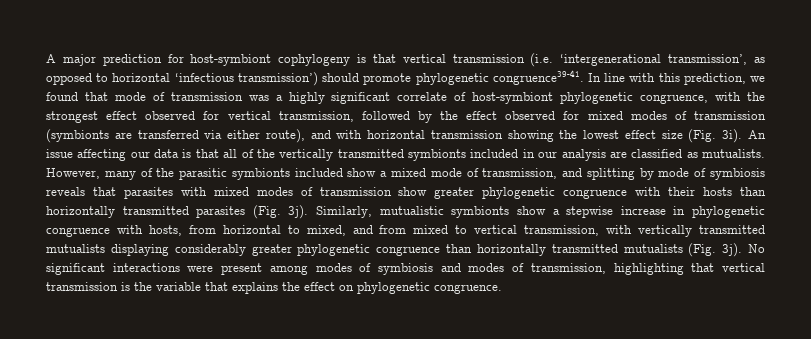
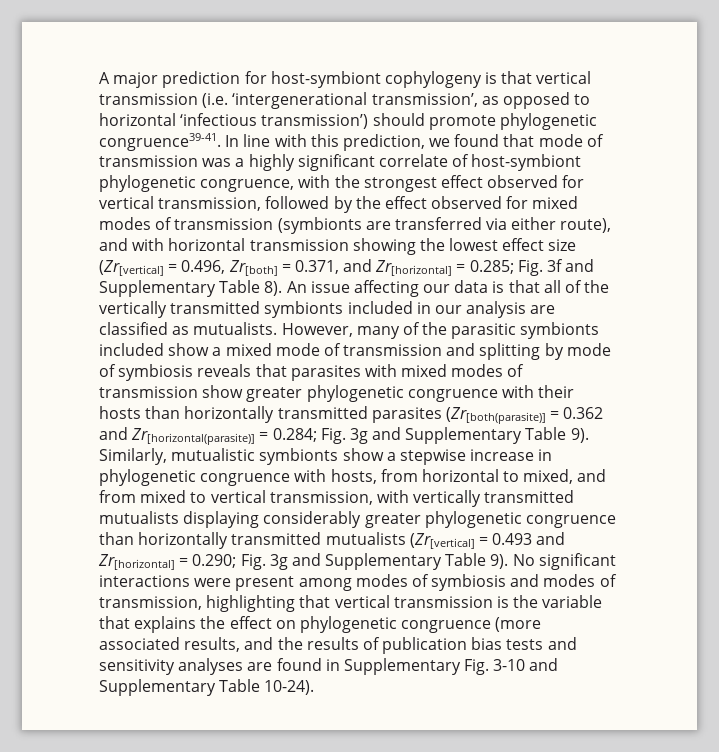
[688,129,743,143] (Fig. 3i). -> [99,259,595,276] [99,280,283,297] (Zr[vertical] = 0.496, Zr[both] = 0.371, and Zr[horizontal] = 0.285; Fig. 3f and Supplementary Table 8).
[482,168,558,179] transmission, -> [343,344,443,356] transmission
[252,205,309,219] (Fig. 3j). -> [445,407,604,424] [99,427,589,445] (Zr[both(parasite)] = 0.362 and Zr[horizontal(parasite)] = 0.284; Fig. 3g and Supplementary Table 9).
[688,243,743,257] (Fig. 3j). -> [409,532,566,549] [98,553,509,570] (Zr[vertical] = 0.493 and Zr[horizontal] = 0.290; Fig. 3g and Supplementary Table 9).
[434,284,502,294] congruence. -> [401,617,542,633] [99,637,577,654] [99,658,559,675] [99,679,315,696] congruence (more associated results, and the results of publication bias tests and sensitivity analyses are found in Supplementary Fig. 3-10 and Supplementary Table 10-24).

